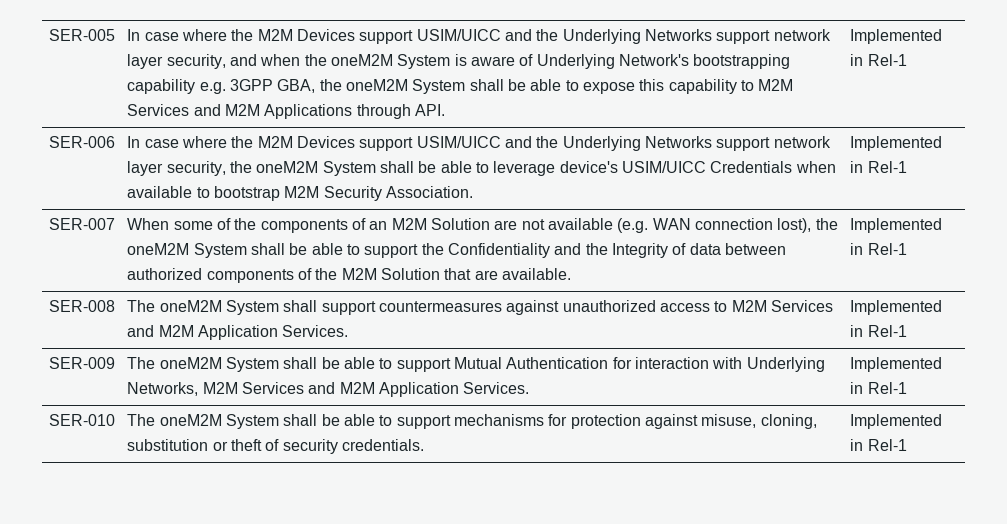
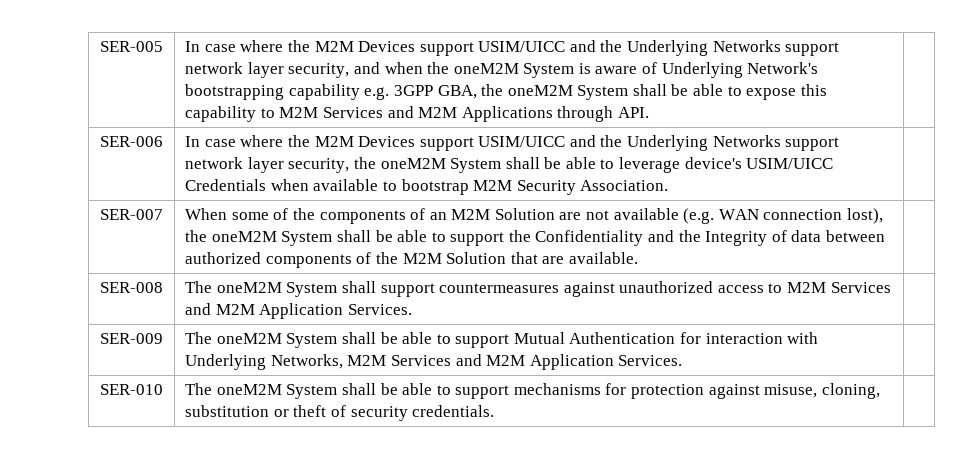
[850,29,943,44] [850,54,907,66] Implemented in Rel-1 -> (649, 112) none
[850,136,943,151] [850,161,907,173] Implemented in Rel-1 -> (669, 185) none
[850,218,943,233] [850,243,907,255] Implemented in Rel-1 -> (638, 258) none
[850,300,943,315] [850,325,907,337] Implemented in Rel-1 -> (412, 309) none
[850,357,943,372] [850,382,907,394] Implemented in Rel-1 -> (683, 360) none
[850,414,943,429] [850,439,907,451] Implemented in Rel-1 -> (495, 411) none

